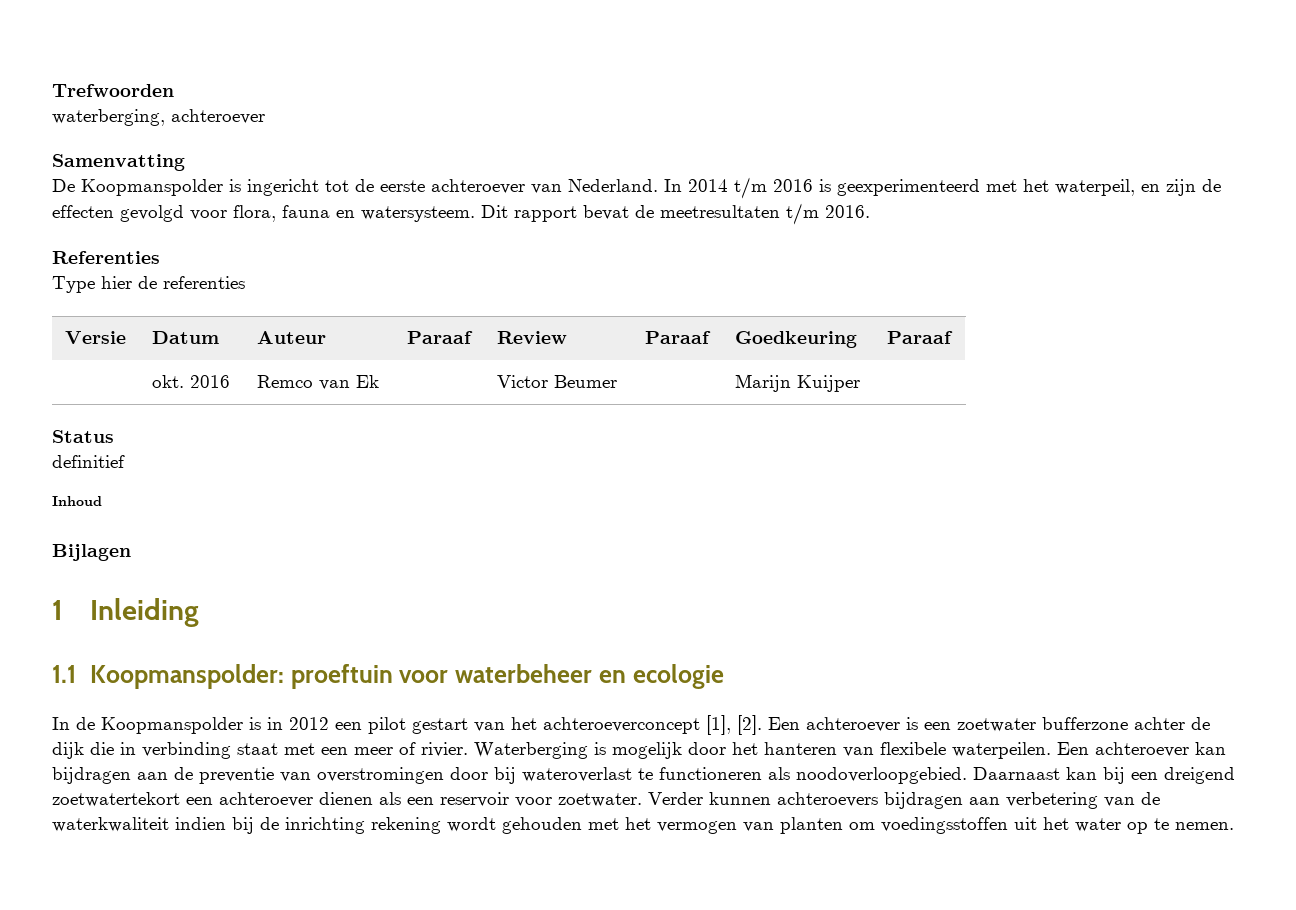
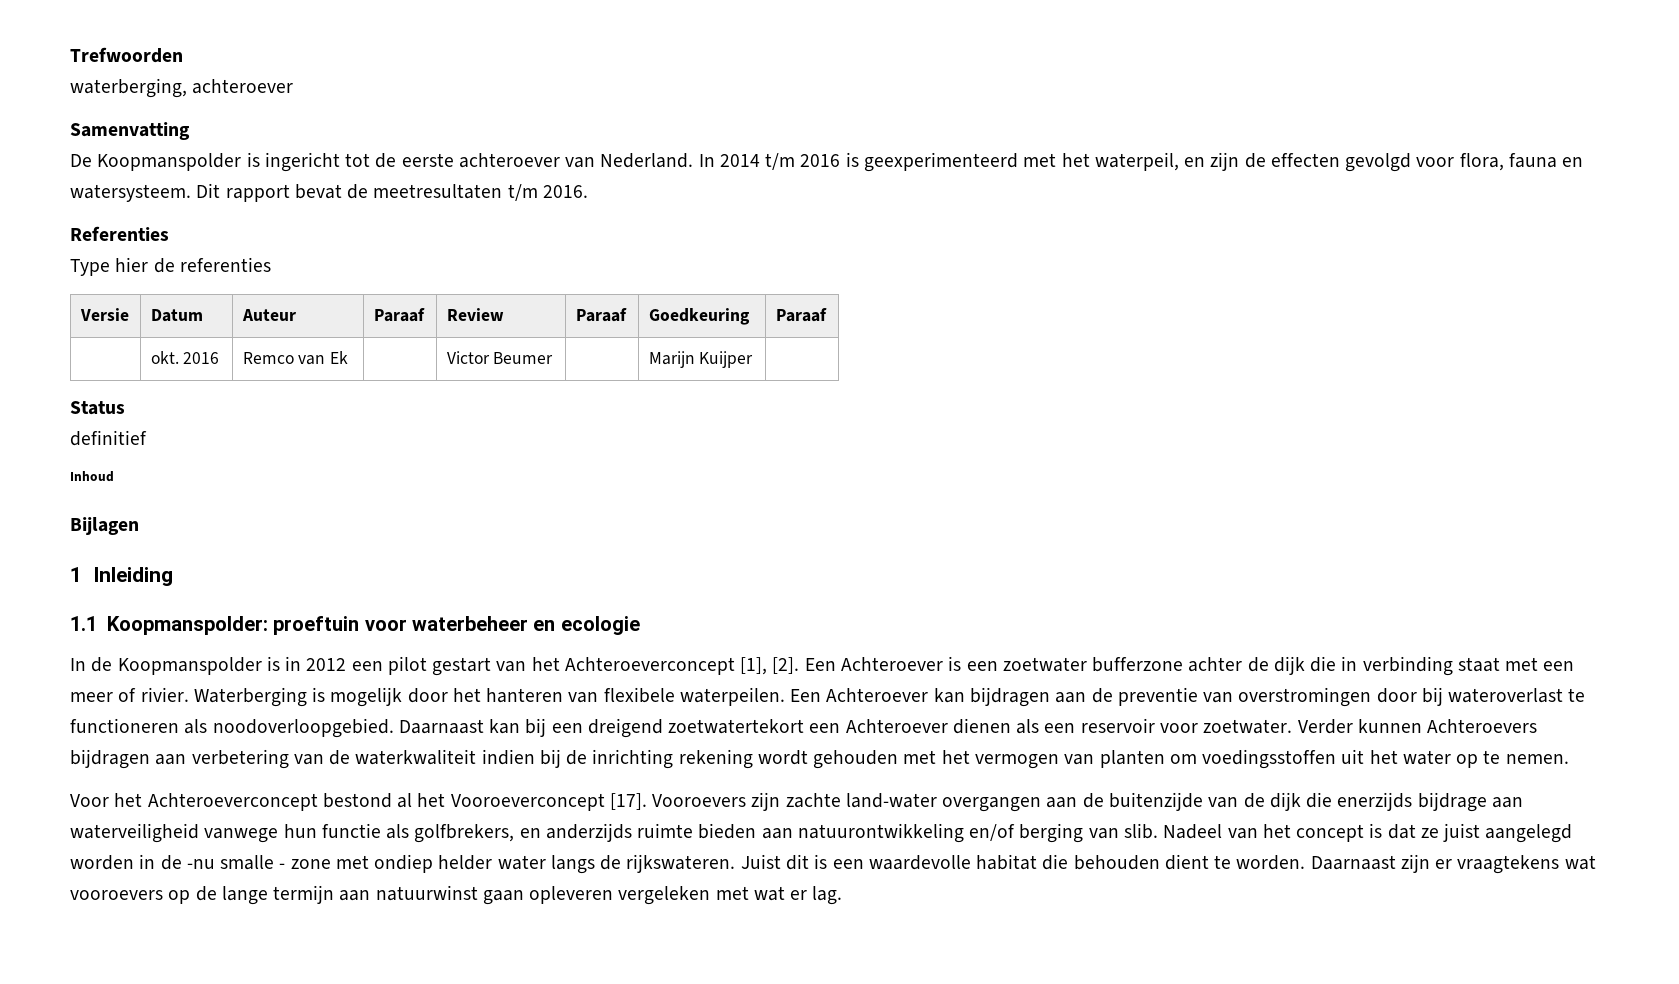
[543,717,700,734] achteroeverconcept -> [564,657,735,675] Achteroeverconcept
[806,717,900,732] achteroever -> [840,657,943,671] Achteroever
[1095,742,1189,757] achteroever -> [826,688,929,702] Achteroever
[219,792,313,807] achteroever -> [845,719,948,733] Achteroever
[777,792,878,807] achteroevers -> [1427,719,1538,733] Achteroevers
(1234, 826) none -> [70,792,1523,812] [70,823,1573,843] [70,854,1596,874] [70,885,843,905] // Voor het Achteroeverconcept bestond al het Vooroeverconcept [17]. Vooroevers zijn zachte land-water overgangen aan de buitenzijde van de dijk die enerzijds bijdrage aan waterveiligheid vanwege hun functie als golfbrekers, en anderzijds ruimte bieden aan natuurontwikkeling en/of berging van slib. Nadeel van het concept is dat ze juist aangelegd worden in de -nu smalle - zone met ondiep helder water langs de rijkswateren. Juist dit is een waardevolle habitat die behouden dient te worden. Daarnaast zijn er vraagtekens wat vooroevers op de lange termijn aan natuurwinst gaan opleveren vergeleken met wat er lag.

